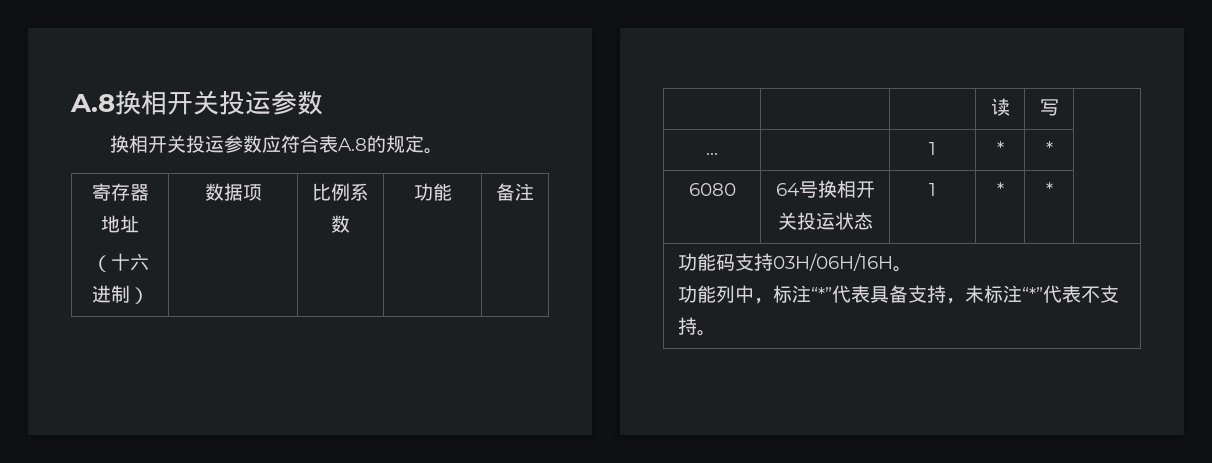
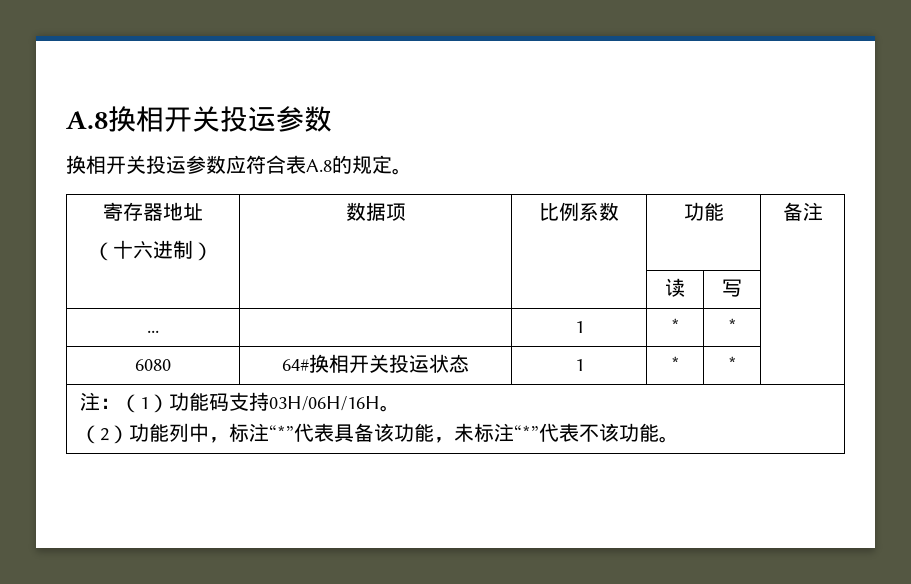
[775,181,818,198] 64号 -> [282,359,309,371] 64#
(1053, 189) none -> [80,392,170,413] 注：（1）
(912, 269) none -> [80,425,130,444] （2）
[907,285,946,303] 支持 -> [374,423,435,442] 该功能
[1099,285,1119,303] [677,317,697,335] 支持 -> [599,423,660,442] 该功能

